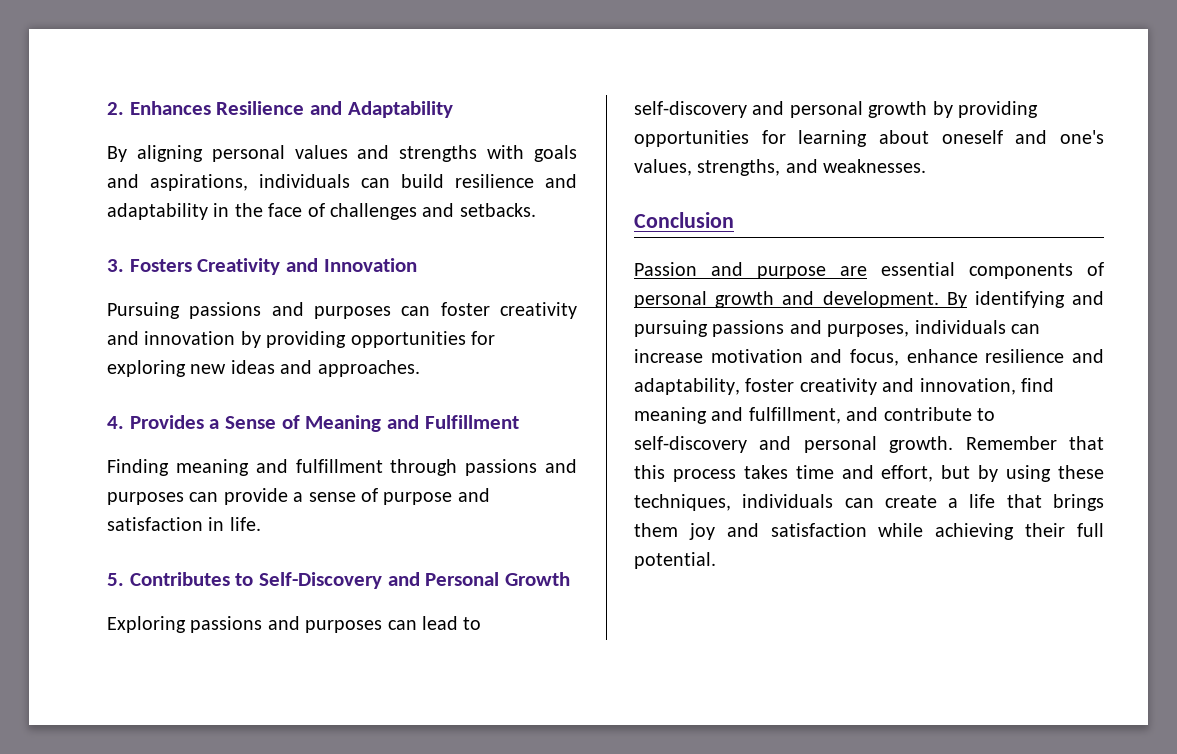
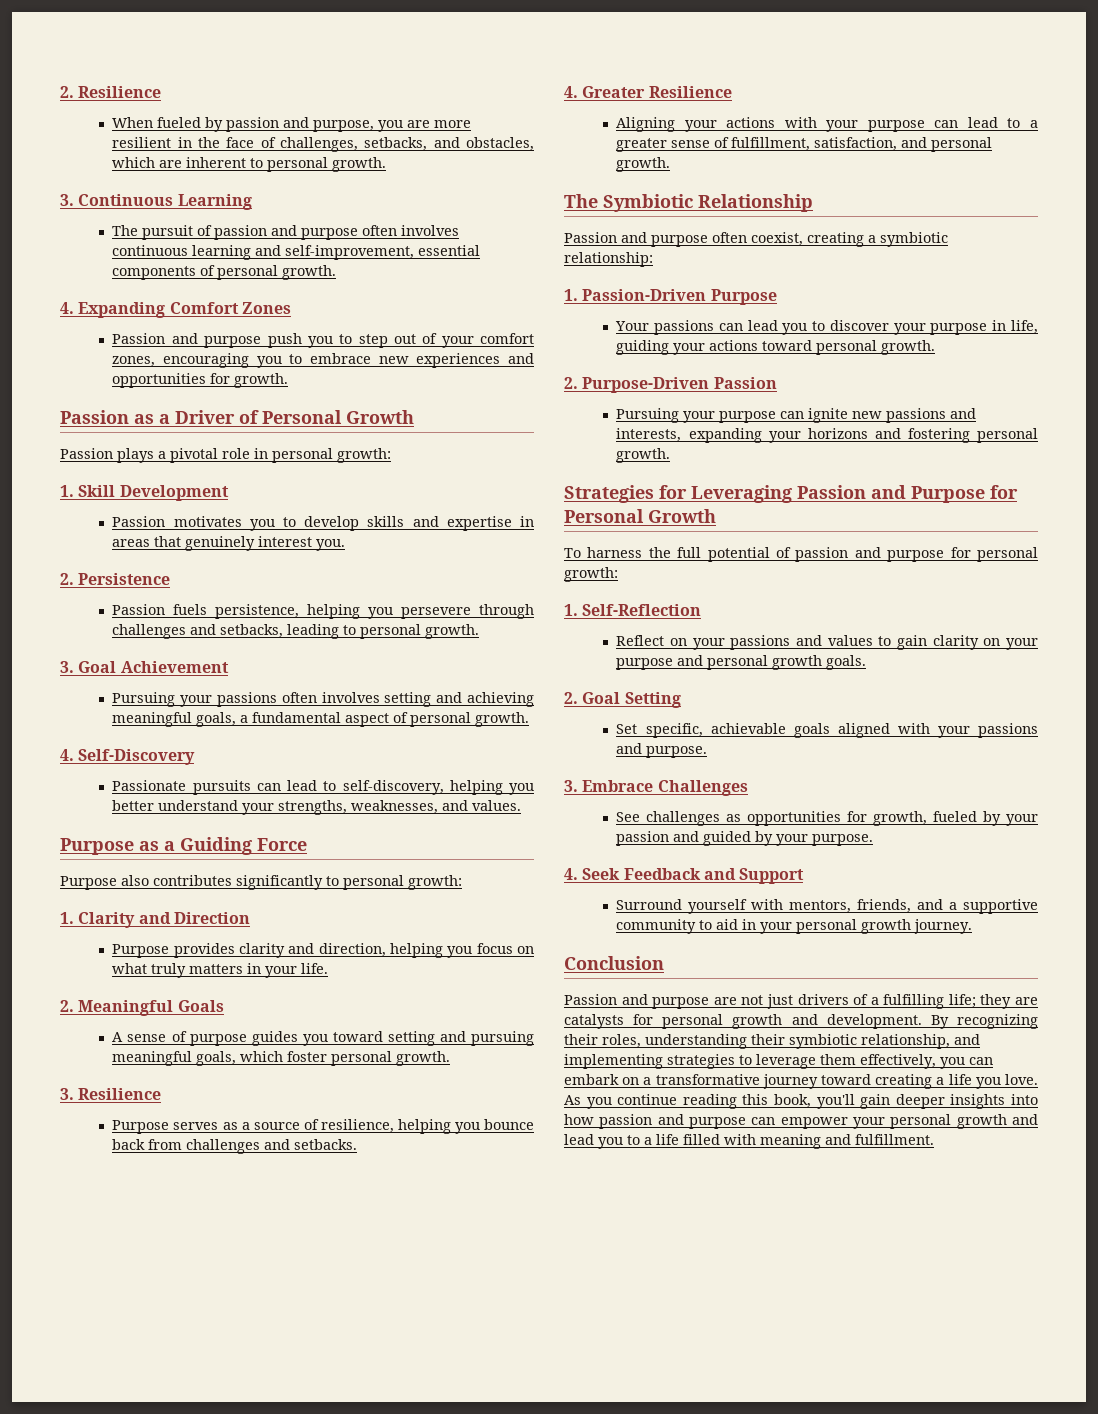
[107,101,453,118] [107,145,577,162] [107,174,577,191] [107,203,536,220] [107,258,417,275] [107,302,577,319] [107,331,495,348] [107,360,420,377] [107,415,519,432] [107,459,577,476] [107,488,490,505] [107,517,261,531] [107,572,571,589] [107,616,482,633] [634,101,1038,118] [634,130,1104,147] [634,159,927,176] 2. Enhances Resilience and Adaptability // By aligning personal values and strengths with goals and aspirations, individuals can build resilience and adaptability in the face of challenges and setbacks. // 3. Fosters Creativity and Innovation // Pursuing passions and purposes can foster creativity and innovation by providing opportunities for exploring new ideas and approaches. // 4. Provides a Sense of Meaning and Fulfillment // Finding meaning and fulfillment through passions and purposes can provide a sense of purpose and satisfaction in life. // 5. Contributes to Self-Discovery and Personal Growth // Exploring passions and purposes can lead to self-discovery and personal growth by providing opportunities for learning about oneself and one's values, strengths, and weaknesses. -> [60,86,162,98] [112,117,472,132] [112,137,534,152] [112,157,387,172] [60,194,252,210] [112,225,460,240] [112,245,481,260] [112,265,337,280] [60,302,291,318] [112,333,534,348] [112,353,534,368] [112,373,289,388] [60,410,414,424] [60,448,391,463] [60,485,229,501] [112,516,534,531] [112,536,346,551] [60,573,171,585] [112,604,534,619] [112,624,480,639] [60,661,229,673] [112,692,534,707] [112,712,530,727] [60,749,196,765] [112,780,534,795] [112,800,522,815] [60,837,307,855] [60,875,462,890] [60,912,250,928] [112,943,534,958] [112,963,329,978] [60,1000,224,1016] [112,1031,534,1046] [112,1051,451,1066] [60,1088,162,1100] [112,1119,534,1134] [112,1139,358,1154] [564,86,732,98] [616,117,1038,132] [616,137,993,152] [616,157,671,172] [564,194,813,212] [564,232,948,247] [564,252,653,267] [564,289,777,305] [615,320,1038,335] [616,340,936,355] [564,377,777,393] [616,408,977,423] [616,428,1038,443] [616,448,671,463] [564,485,1018,503] [564,509,716,523] [564,547,1038,562] [564,567,618,582] [564,604,702,616] [616,635,1038,650] [616,655,867,670] [564,692,681,708] [616,723,1038,738] [616,743,708,758] [564,780,748,796] [616,811,1038,826] [616,831,874,846] [564,868,805,884] [616,899,1038,914] [616,919,973,934] 2. Resilience // When fueled by passion and purpose, you are more resilient in the face of challenges, setbacks, and obstacles, which are inherent to personal growth. // 3. Continuous Learning // The pursuit of passion and purpose often involves continuous learning and self-improvement, essential components of personal growth. // 4. Expanding Comfort Zones // Passion and purpose push you to step out of your comfort zones, encouraging you to embrace new experiences and opportunities for growth. // Passion as a Driver of Personal Growth // Passion plays a pivotal role in personal growth: // 1. Skill Development // Passion motivates you to develop skills and expertise in areas that genuinely interest you. // 2. Persistence // Passion fuels persistence, helping you persevere through challenges and setbacks, leading to personal growth. // 3. Goal Achievement // Pursuing your passions often involves setting and achieving meaningful goals, a fundamental aspect of personal growth. // 4. Self-Discovery // Passionate pursuits can lead to self-discovery, helping you better understand your strengths, weaknesses, and values. // Purpose as a Guiding Force // Purpose also contributes significantly to personal growth: // 1. Clarity and Direction // Purpose provides clarity and direction, helping you focus on what truly matters in your life. // 2. Meaningful Goals // A sense of purpose guides you toward setting and pursuing meaningful goals, which foster personal growth. // 3. Resilience // Purpose serves as a source of resilience, helping you bounce back from challenges and setbacks. // 4. Greater Resilience // Aligning your actions with your purpose can lead to a greater sense of fulfillment, satisfaction, and personal growth. // The Symbiotic Relationship // Passion and purpose often coexist, creating a symbiotic relationship: // 1. Passion-Driven Purpose // Your passions can lead you to discover your purpose in life, guiding your actions toward personal growth. // 2. Purpose-Driven Passion // Pursuing your purpose can ignite new passions and interests, expanding your horizons and fostering personal growth. // Strategies for Leveraging Passion and Purpose for Personal Growth // To harness the full potential of passion and purpose for personal growth: // 1. Self-Reflection // Reflect on your passions and values to gain clarity on your purpose and personal growth goals. // 2. Goal Setting // Set specific, achievable goals aligned with your passions and purpose. // 3. Embrace Challenges // See challenges as opportunities for growth, fueled by your passion and guided by your purpose. // 4. Seek Feedback and Support // Surround yourself with mentors, friends, and a supportive community to aid in your personal growth journey.
[881,262,1104,279] essential components of -> [741,994,1038,1009] [564,1014,654,1029] not just drivers of a fulfilling life; they are catalysts for
[974,291,1104,308] [634,320,1040,337] [634,349,1104,366] [634,378,1054,395] [634,407,995,424] [634,436,1104,453] [634,465,1104,482] [634,494,1104,511] [634,523,1104,540] [634,552,716,569] identifying and pursuing passions and purposes, individuals can increase motivation and focus, enhance resilience and adaptability, foster creativity and innovation, find meaning and fulfillment, and contribute to self-discovery and personal growth. Remember that this process takes time and effort, but by using these techniques, individuals can create a life that brings them joy and satisfaction while achieving their full potential. -> [957,1014,1038,1029] [564,1034,980,1049] [564,1054,993,1069] [564,1074,1038,1089] [564,1094,1038,1109] [564,1114,1038,1129] [564,1134,934,1149] recognizing their roles, understanding their symbiotic relationship, and implementing strategies to leverage them effectively, you can embark on a transformative journey toward creating a life you love. As you continue reading this book, you'll gain deeper insights into how passion and purpose can empower your personal growth and lead you to a life filled with meaning and fulfillment.

